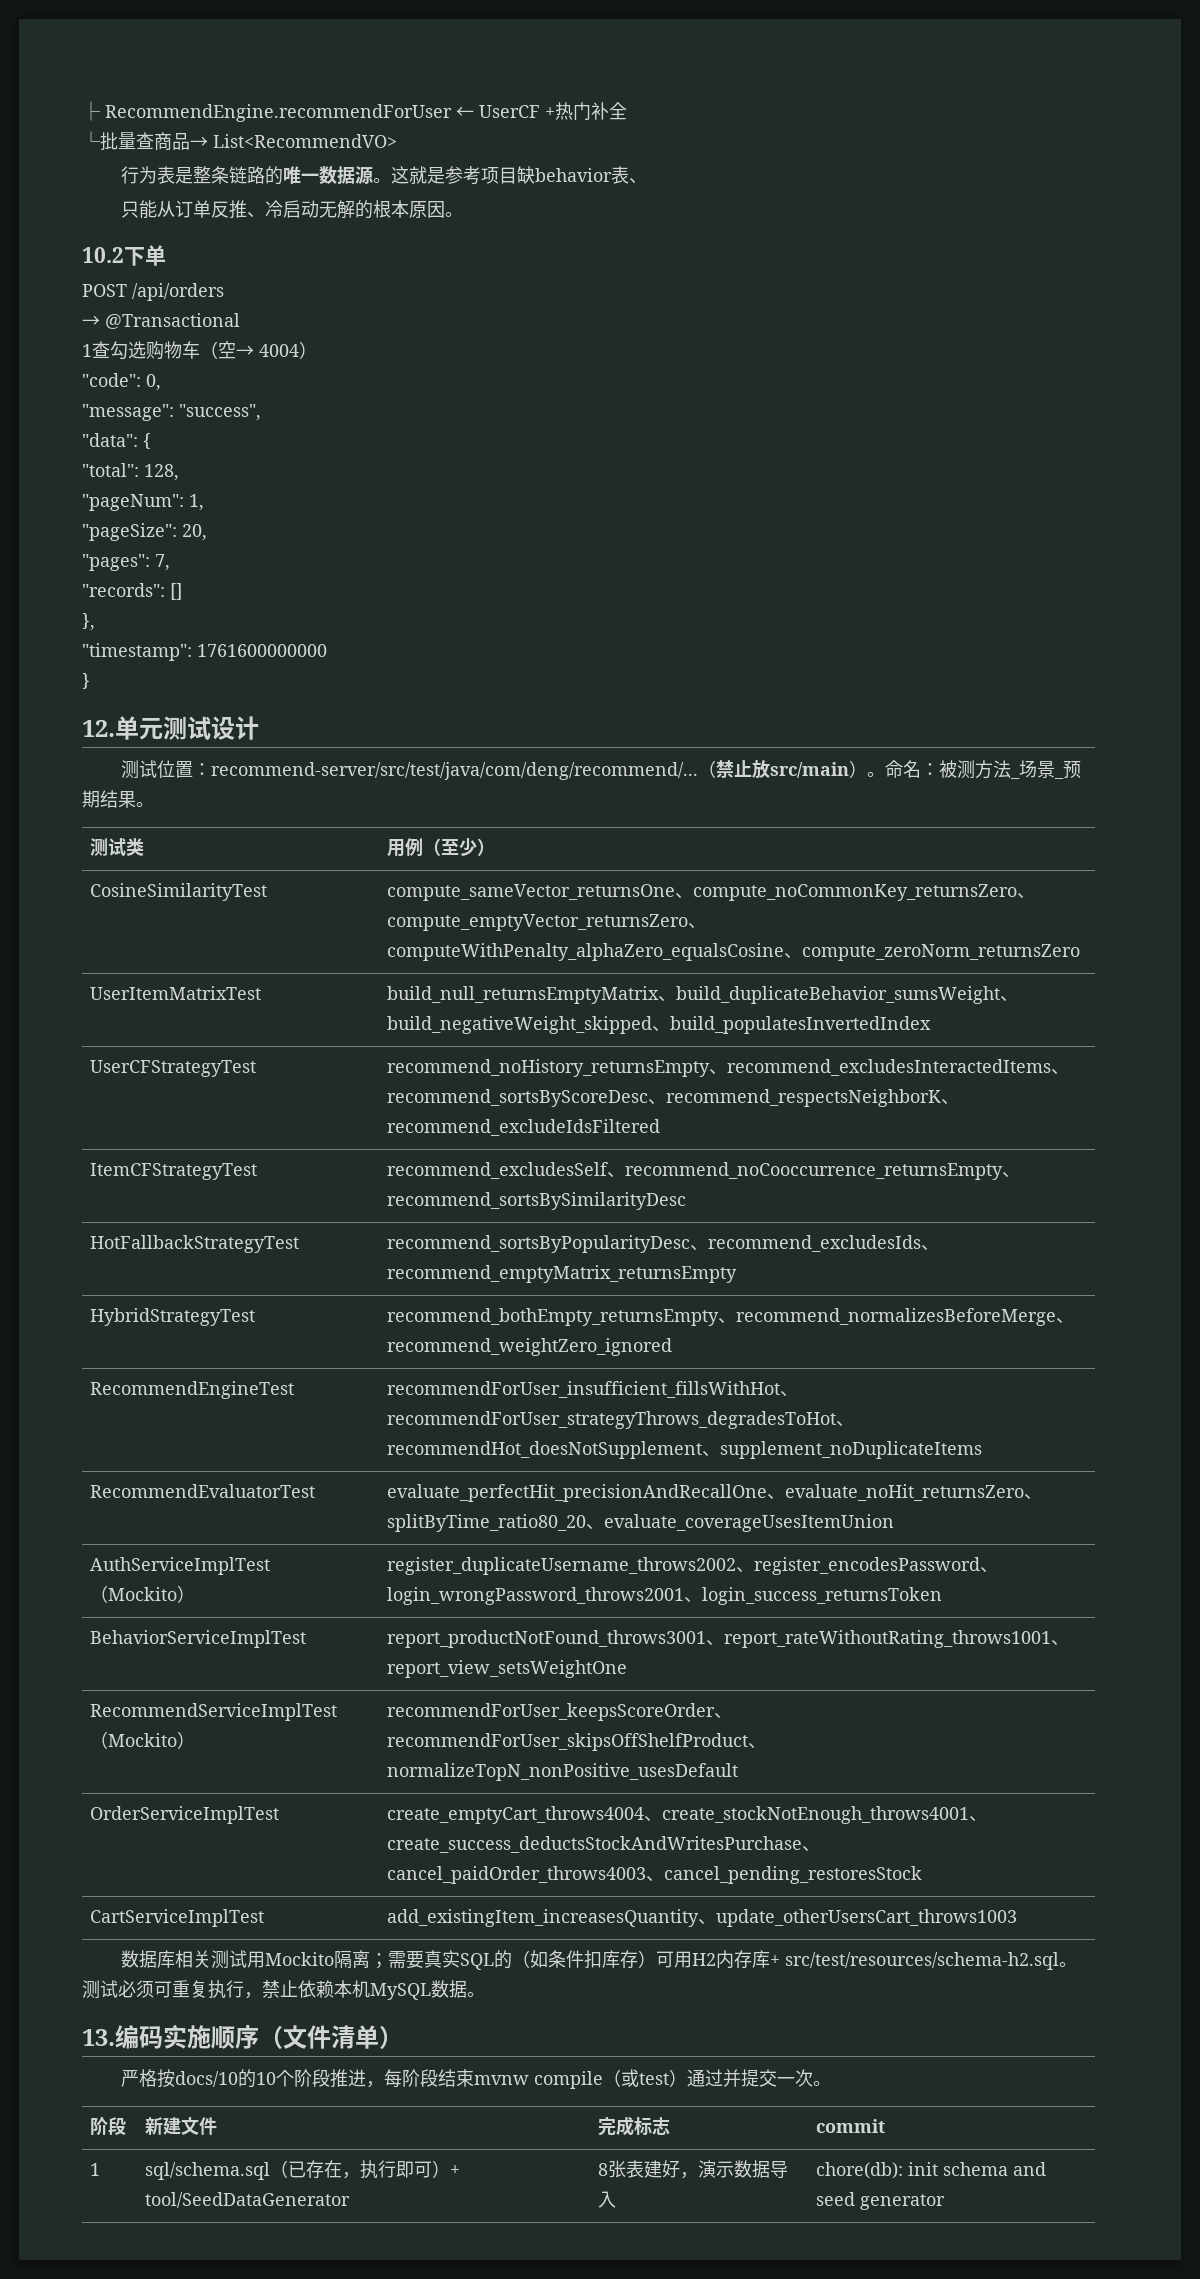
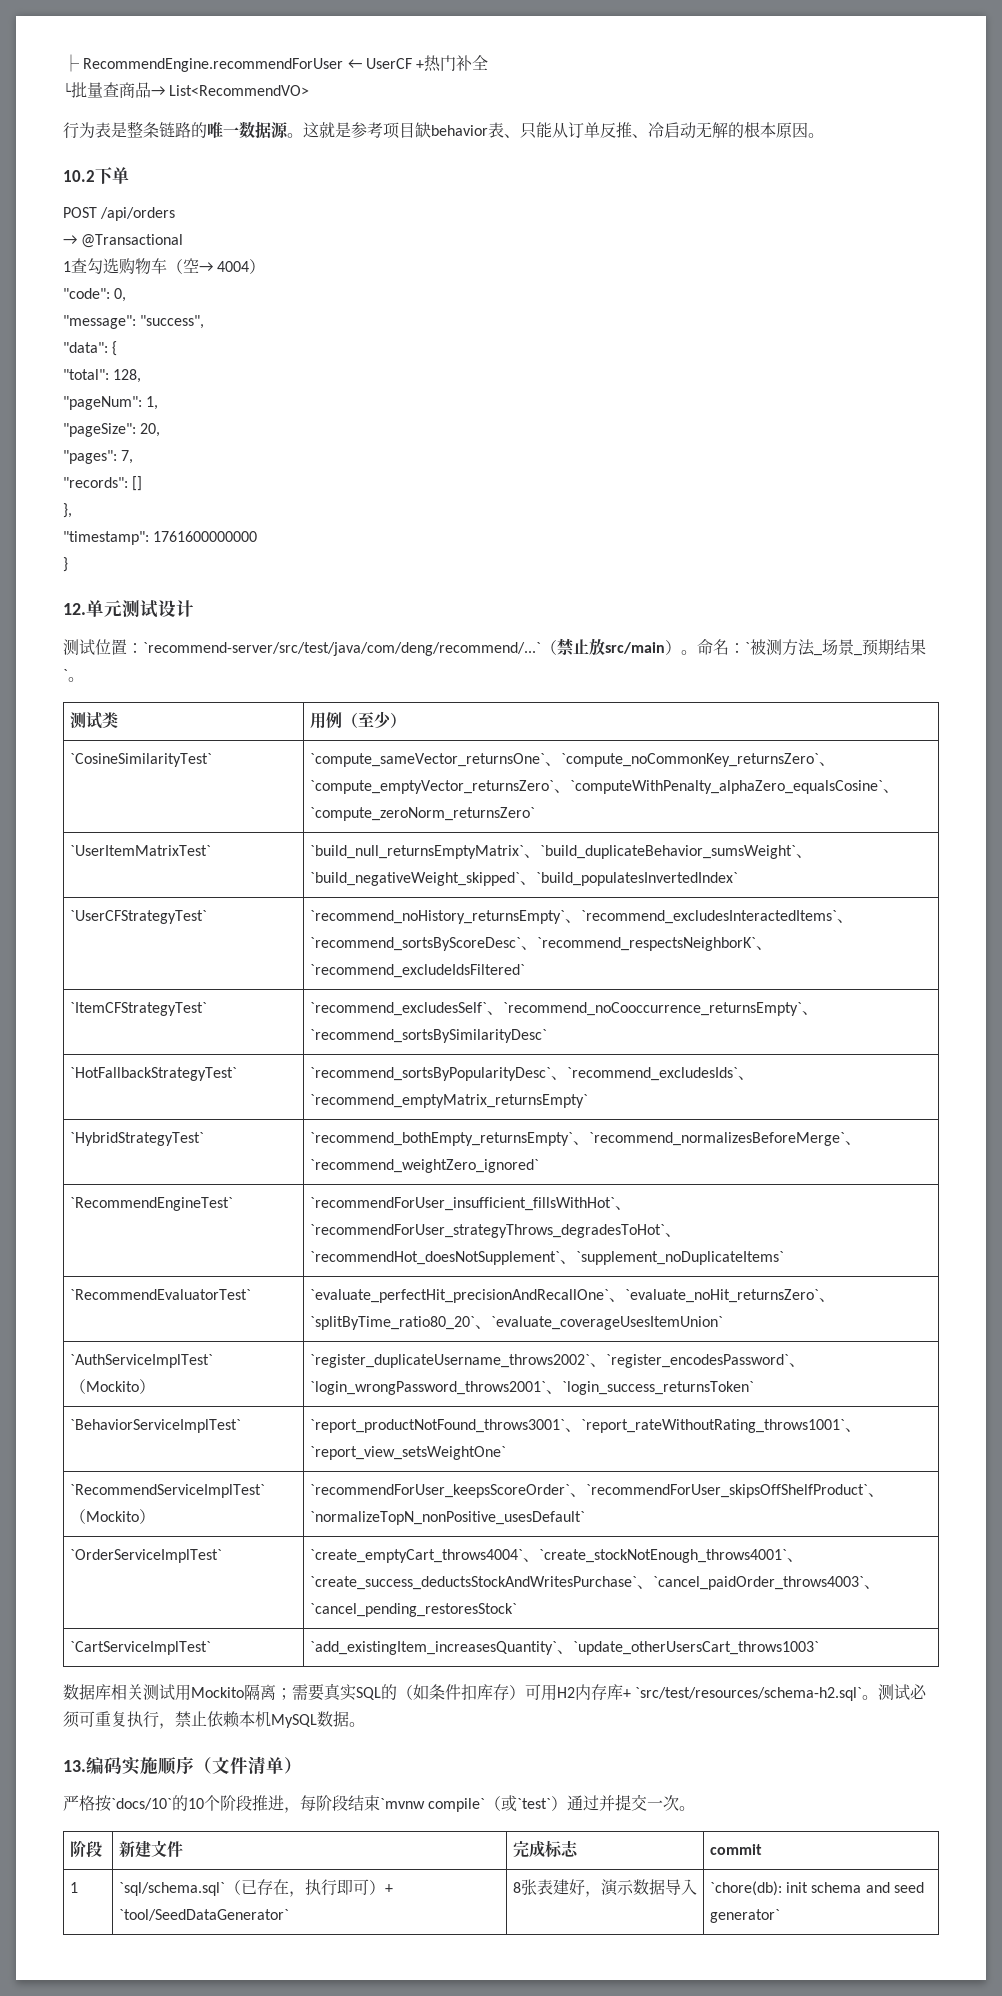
(648, 181) // -> (520, 136) none
[211,762,699,780] recommend-server/src/test/java/com/deng/recommend/... -> [143,642,541,656] `recommend-server/src/test/java/com/deng/recommend/...`
(940, 769) none -> [745,642,750,653] `
(136, 799) none -> [63,669,68,680] `
[89,883,267,901] [386,884,1035,901] [386,914,706,931] [386,943,1080,961] [89,986,261,1000] [386,986,1018,1004] [386,1016,931,1034] [89,1060,256,1077] [386,1059,1069,1077] [386,1089,959,1107] [386,1119,660,1136] [89,1163,257,1180] [386,1162,1020,1180] [386,1192,686,1210] [89,1235,299,1253] [386,1235,939,1253] [386,1265,737,1283] [89,1308,255,1326] [386,1308,1074,1326] [386,1338,672,1356] [89,1381,294,1399] [386,1381,798,1398] [386,1411,854,1429] [386,1441,982,1459] [89,1484,315,1498] [386,1484,1042,1502] [386,1514,894,1532] [89,1557,270,1575] [89,1585,195,1603] [386,1557,998,1575] [386,1587,942,1605] [89,1630,306,1648] [386,1630,1069,1648] [386,1660,627,1678] [89,1703,337,1721] [89,1731,195,1749] [386,1703,732,1721] [386,1733,766,1751] [386,1763,738,1781] [89,1806,279,1824] [386,1806,987,1824] [386,1836,820,1853] [386,1866,922,1884] [89,1909,264,1927] [386,1909,1017,1927] CosineSimilarityTest | compute_sameVector_returnsOne、compute_noCommonKey_returnsZero、compute_emptyVector_returnsZero、computeWithPenalty_alphaZero_equalsCosine、compute_zeroNorm_returnsZero // UserItemMatrixTest | build_null_returnsEmptyMatrix、build_duplicateBehavior_sumsWeight、build_negativeWeight_skipped、build_populatesInvertedIndex // UserCFStrategyTest | recommend_noHistory_returnsEmpty、recommend_excludesInteractedItems、recommend_sortsByScoreDesc、recommend_respectsNeighborK、recommend_excludeIdsFiltered // ItemCFStrategyTest | recommend_excludesSelf、recommend_noCooccurrence_returnsEmpty、recommend_sortsBySimilarityDesc // HotFallbackStrategyTest | recommend_sortsByPopularityDesc、recommend_excludesIds、recommend_emptyMatrix_returnsEmpty // HybridStrategyTest | recommend_bothEmpty_returnsEmpty、recommend_normalizesBeforeMerge、recommend_weightZero_ignored // RecommendEngineTest | recommendForUser_insufficient_fillsWithHot、recommendForUser_strategyThrows_degradesToHot、recommendHot_doesNotSupplement、supplement_noDuplicateItems // RecommendEvaluatorTest | evaluate_perfectHit_precisionAndRecallOne、evaluate_noHit_returnsZero、splitByTime_ratio80_20、evaluate_coverageUsesItemUnion // AuthServiceImplTest（Mockito） | register_duplicateUsername_throws2002、register_encodesPassword、login_wrongPassword_throws2001、login_success_returnsToken // BehaviorServiceImplTest | report_productNotFound_throws3001、report_rateWithoutRating_throws1001、report_view_setsWeightOne // RecommendServiceImplTest（Mockito） | recommendForUser_keepsScoreOrder、recommendForUser_skipsOffShelfProduct、normalizeTopN_nonPositive_usesDefault // OrderServiceImplTest | create_emptyCart_throws4004、create_stockNotEnough_throws4001、create_success_deductsStockAndWritesPurchase、cancel_paidOrder_throws4003、cancel_pending_restoresStock // CartServiceImplTest | add_existingItem_increasesQuantity、update_otherUsersCart_throws1003 -> [69,753,212,767] [309,753,835,767] [309,780,899,794] [309,807,535,821] [69,845,211,856] [309,845,812,859] [309,872,738,886] [69,910,207,924] [309,910,853,924] [309,937,772,951] [309,964,525,978] [69,1002,207,1016] [309,1002,818,1016] [309,1029,547,1043] [69,1067,237,1081] [309,1067,754,1081] [309,1094,588,1108] [69,1132,204,1146] [309,1132,861,1146] [309,1159,539,1173] [69,1197,233,1211] [309,1197,631,1211] [309,1224,681,1238] [309,1251,784,1265] [69,1289,251,1300] [309,1289,835,1303] [309,1316,723,1330] [69,1354,213,1368] [69,1379,155,1394] [309,1354,805,1368] [309,1381,754,1395] [69,1419,241,1433] [309,1419,861,1433] [309,1446,506,1460] [69,1484,265,1498] [69,1509,155,1524] [309,1484,884,1498] [309,1511,585,1525] [69,1549,222,1563] [309,1549,803,1563] [309,1576,880,1590] [309,1603,517,1617] [69,1641,211,1655] [309,1641,819,1655] `CosineSimilarityTest` | `compute_sameVector_returnsOne`、`compute_noCommonKey_returnsZero`、`compute_emptyVector_returnsZero`、`computeWithPenalty_alphaZero_equalsCosine`、`compute_zeroNorm_returnsZero` // `UserItemMatrixTest` | `build_null_returnsEmptyMatrix`、`build_duplicateBehavior_sumsWeight`、`build_negativeWeight_skipped`、`build_populatesInvertedIndex` // `UserCFStrategyTest` | `recommend_noHistory_returnsEmpty`、`recommend_excludesInteractedItems`、`recommend_sortsByScoreDesc`、`recommend_respectsNeighborK`、`recommend_excludeIdsFiltered` // `ItemCFStrategyTest` | `recommend_excludesSelf`、`recommend_noCooccurrence_returnsEmpty`、`recommend_sortsBySimilarityDesc` // `HotFallbackStrategyTest` | `recommend_sortsByPopularityDesc`、`recommend_excludesIds`、`recommend_emptyMatrix_returnsEmpty` // `HybridStrategyTest` | `recommend_bothEmpty_returnsEmpty`、`recommend_normalizesBeforeMerge`、`recommend_weightZero_ignored` // `RecommendEngineTest` | `recommendForUser_insufficient_fillsWithHot`、`recommendForUser_strategyThrows_degradesToHot`、`recommendHot_doesNotSupplement`、`supplement_noDuplicateItems` // `RecommendEvaluatorTest` | `evaluate_perfectHit_precisionAndRecallOne`、`evaluate_noHit_returnsZero`、`splitByTime_ratio80_20`、`evaluate_coverageUsesItemUnion` // `AuthServiceImplTest`（Mockito） | `register_duplicateUsername_throws2002`、`register_encodesPassword`、`login_wrongPassword_throws2001`、`login_success_returnsToken` // `BehaviorServiceImplTest` | `report_productNotFound_throws3001`、`report_rateWithoutRating_throws1001`、`report_view_setsWeightOne` // `RecommendServiceImplTest`（Mockito） | `recommendForUser_keepsScoreOrder`、`recommendForUser_skipsOffShelfProduct`、`normalizeTopN_nonPositive_usesDefault` // `OrderServiceImplTest` | `create_emptyCart_throws4004`、`create_stockNotEnough_throws4001`、`create_success_deductsStockAndWritesPurchase`、`cancel_paidOrder_throws4003`、`cancel_pending_restoresStock` // `CartServiceImplTest` | `add_existingItem_increasesQuantity`、`update_otherUsersCart_throws1003`
[785,1952,1060,1970] src/test/resources/schema-h2.sql -> [635,1687,863,1701] `src/test/resources/schema-h2.sql`
[175,2071,239,2087] docs/10 -> [111,1798,172,1810] `docs/10`
[474,2069,670,2089] mvnw compile（或test -> [380,1795,552,1812] `mvnw compile`（或`test`
[144,2162,270,2180] sql/schema.sql -> [118,1882,225,1896] `sql/schema.sql`
[144,2192,350,2208] tool/SeedDataGenerator -> [118,1909,289,1921] `tool/SeedDataGenerator`
[815,2162,903,2179] chore(db): -> [709,1881,782,1896] `chore(db):
[859,2194,945,2210] generator -> [709,1909,780,1923] generator`

